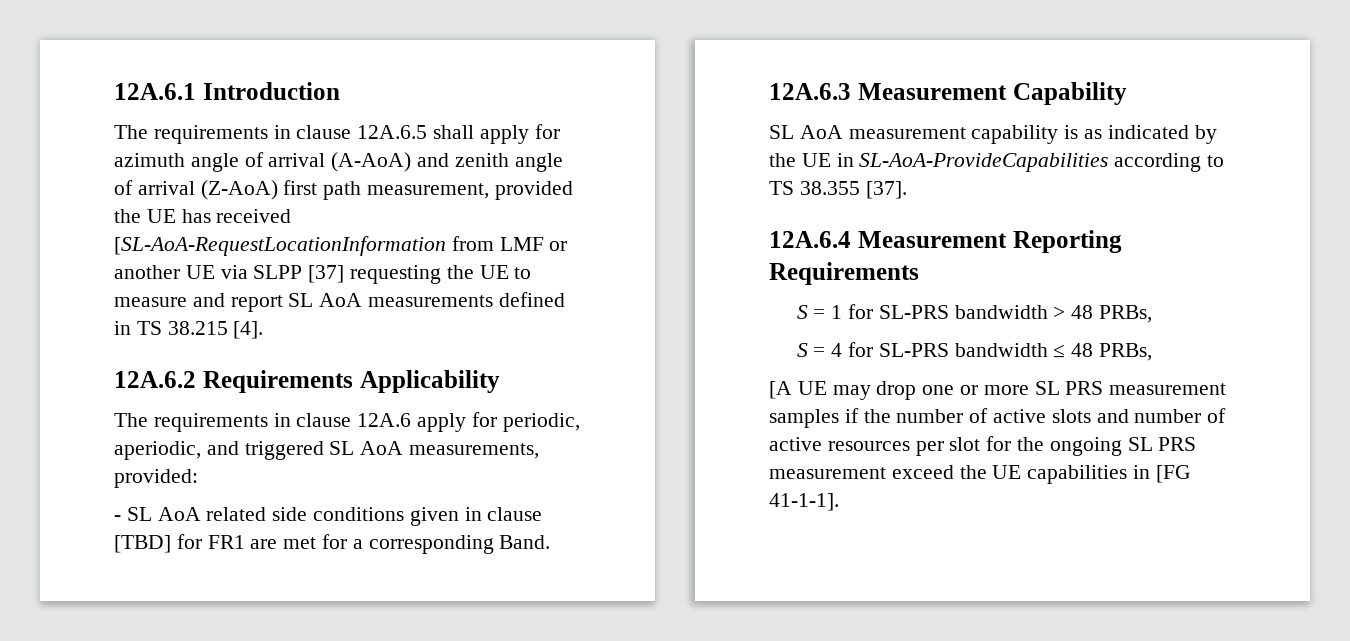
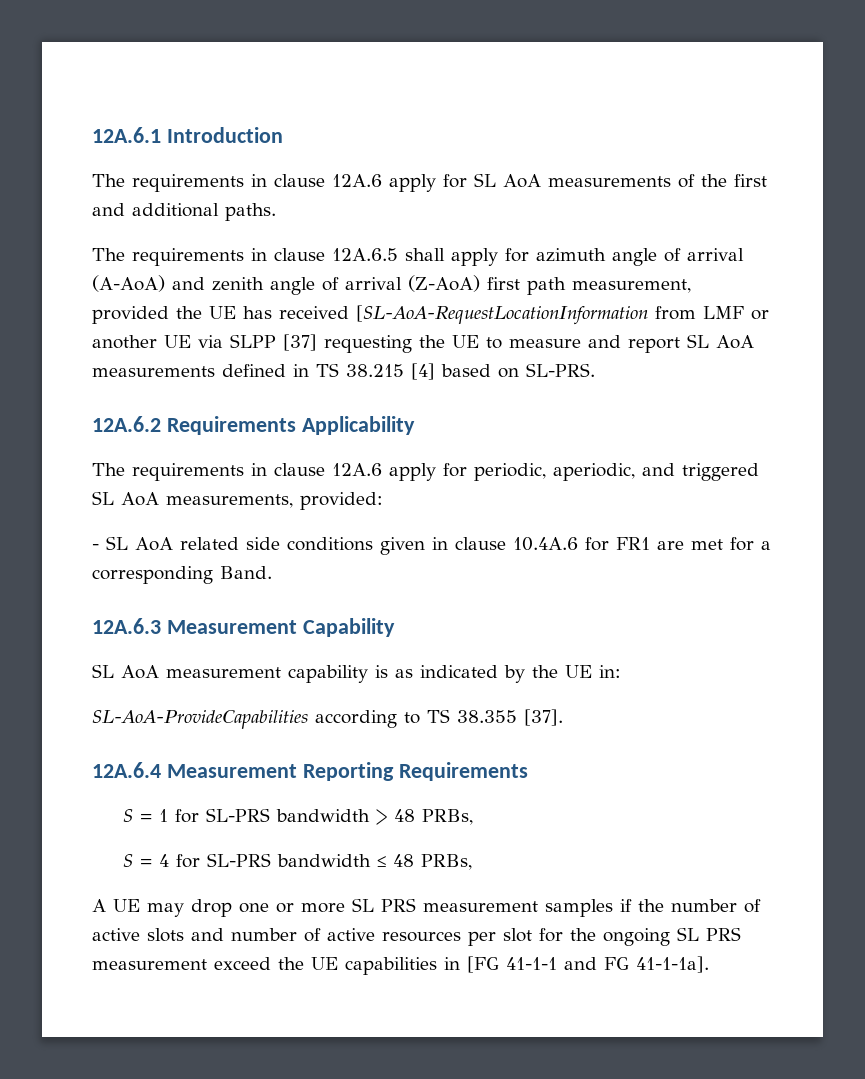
(340, 91) none -> [92,173,767,192] [92,203,276,221] // The requirements in clause 12A.6 apply for SL AoA measurements of the first and additional paths.
[233,321,264,339] [4]. -> [411,363,595,380] [4] based on SL-PRS.
[114,535,171,553] [TBD] -> [513,537,578,551] 10.4A.6
[836,153,854,167] in -> [599,665,621,678] in: //
[769,381,792,399] [A -> [92,899,106,912] A
[769,493,839,511] 41-1-1]. -> [506,956,709,973] 41-1-1 and FG 41-1-1a].

